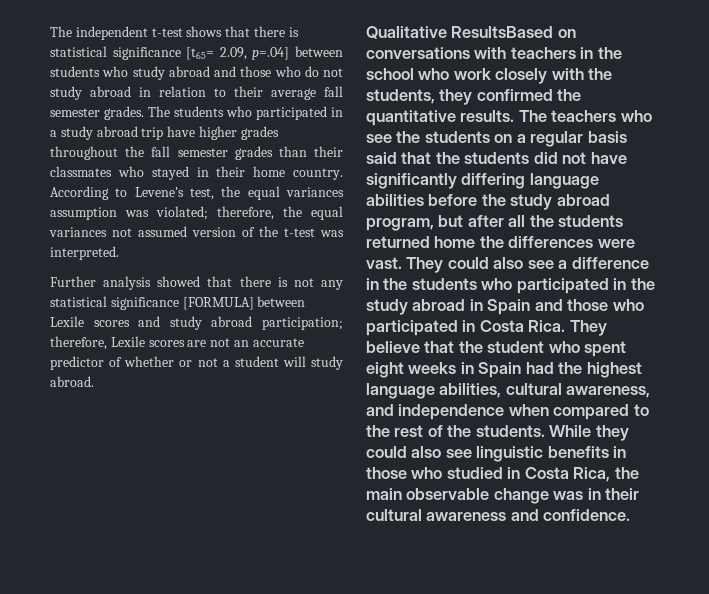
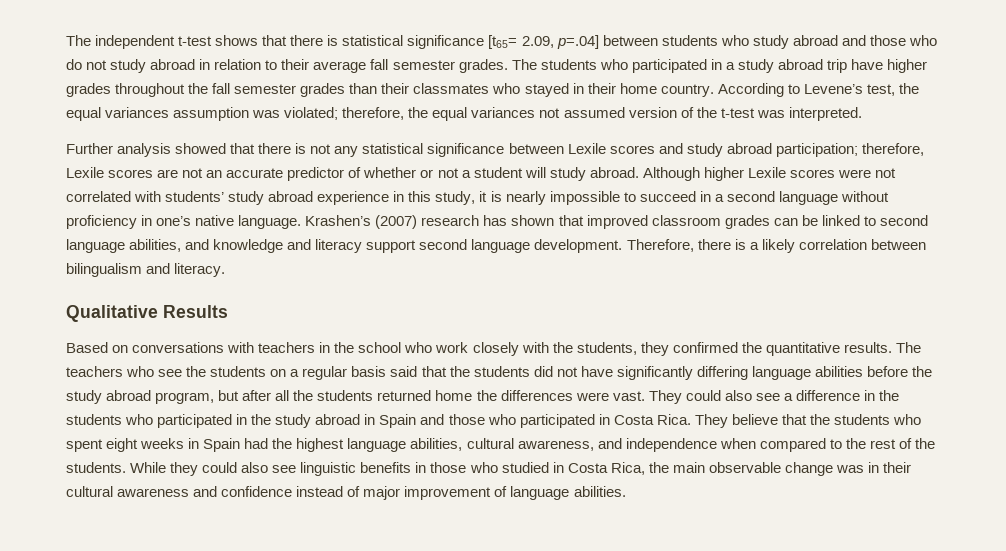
[182,297,254,310] [FORMULA] -> (505, 150) none
(94, 381) none -> [642,167,897,181] [66,191,889,205] [66,215,928,229] [66,239,926,253] [66,263,226,277] Although higher Lexile scores were not correlated with students’ study abroad experience in this study, it is nearly impossible to succeed in a second language without proficiency in one’s native language. Krashen’s (2007) research has shown that improved classroom grades can be linked to second language abilities, and knowledge and literacy support second language development. Therefore, there is a likely correlation between bilingualism and literacy.
[451,26,554,38] ResultsBased -> [163,305,228,318] [66,342,108,353] Results // Based
[487,341,545,353] student -> [833,414,890,425] students
[543,509,631,521] confidence. -> [221,486,626,500] confidence instead of major improvement of language abilities.

